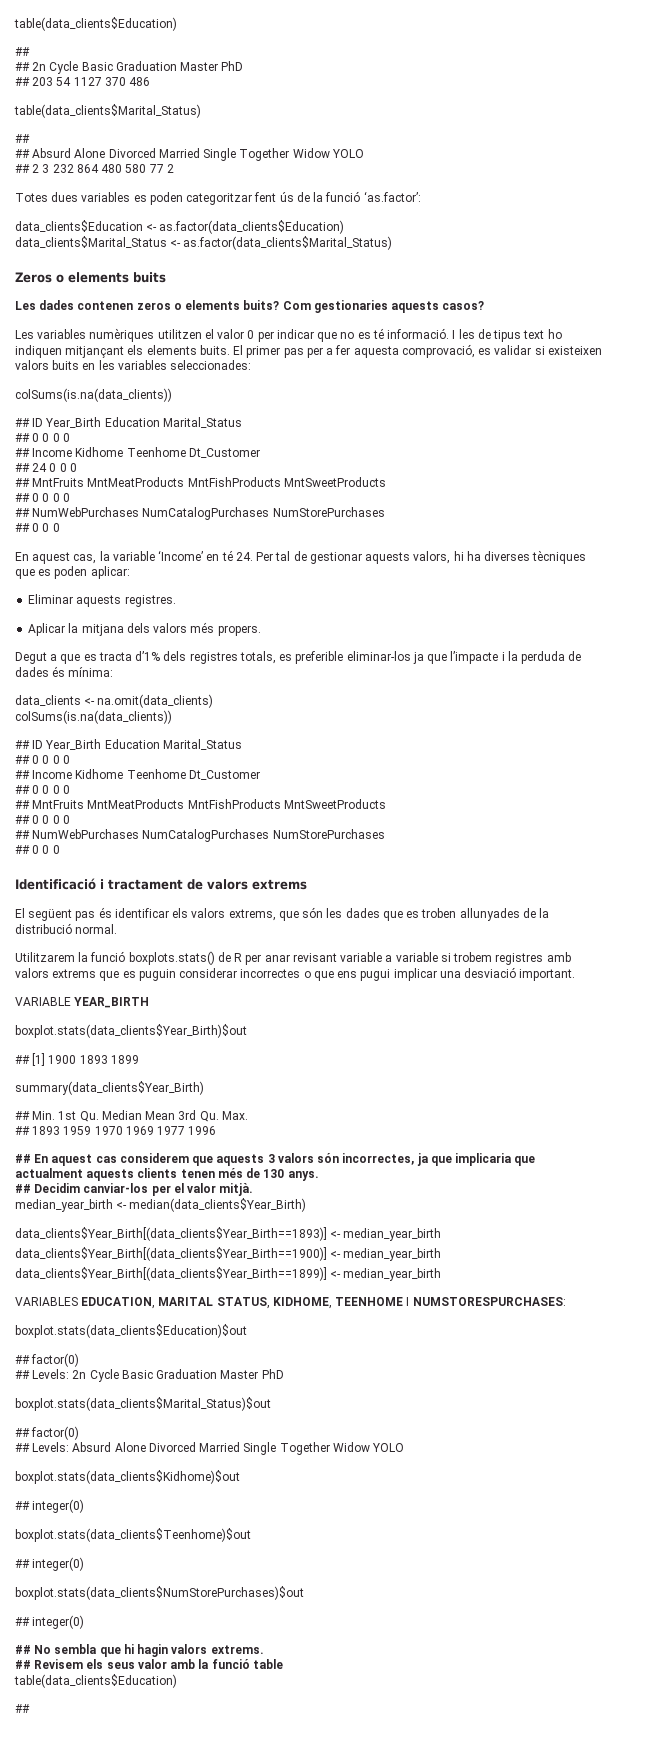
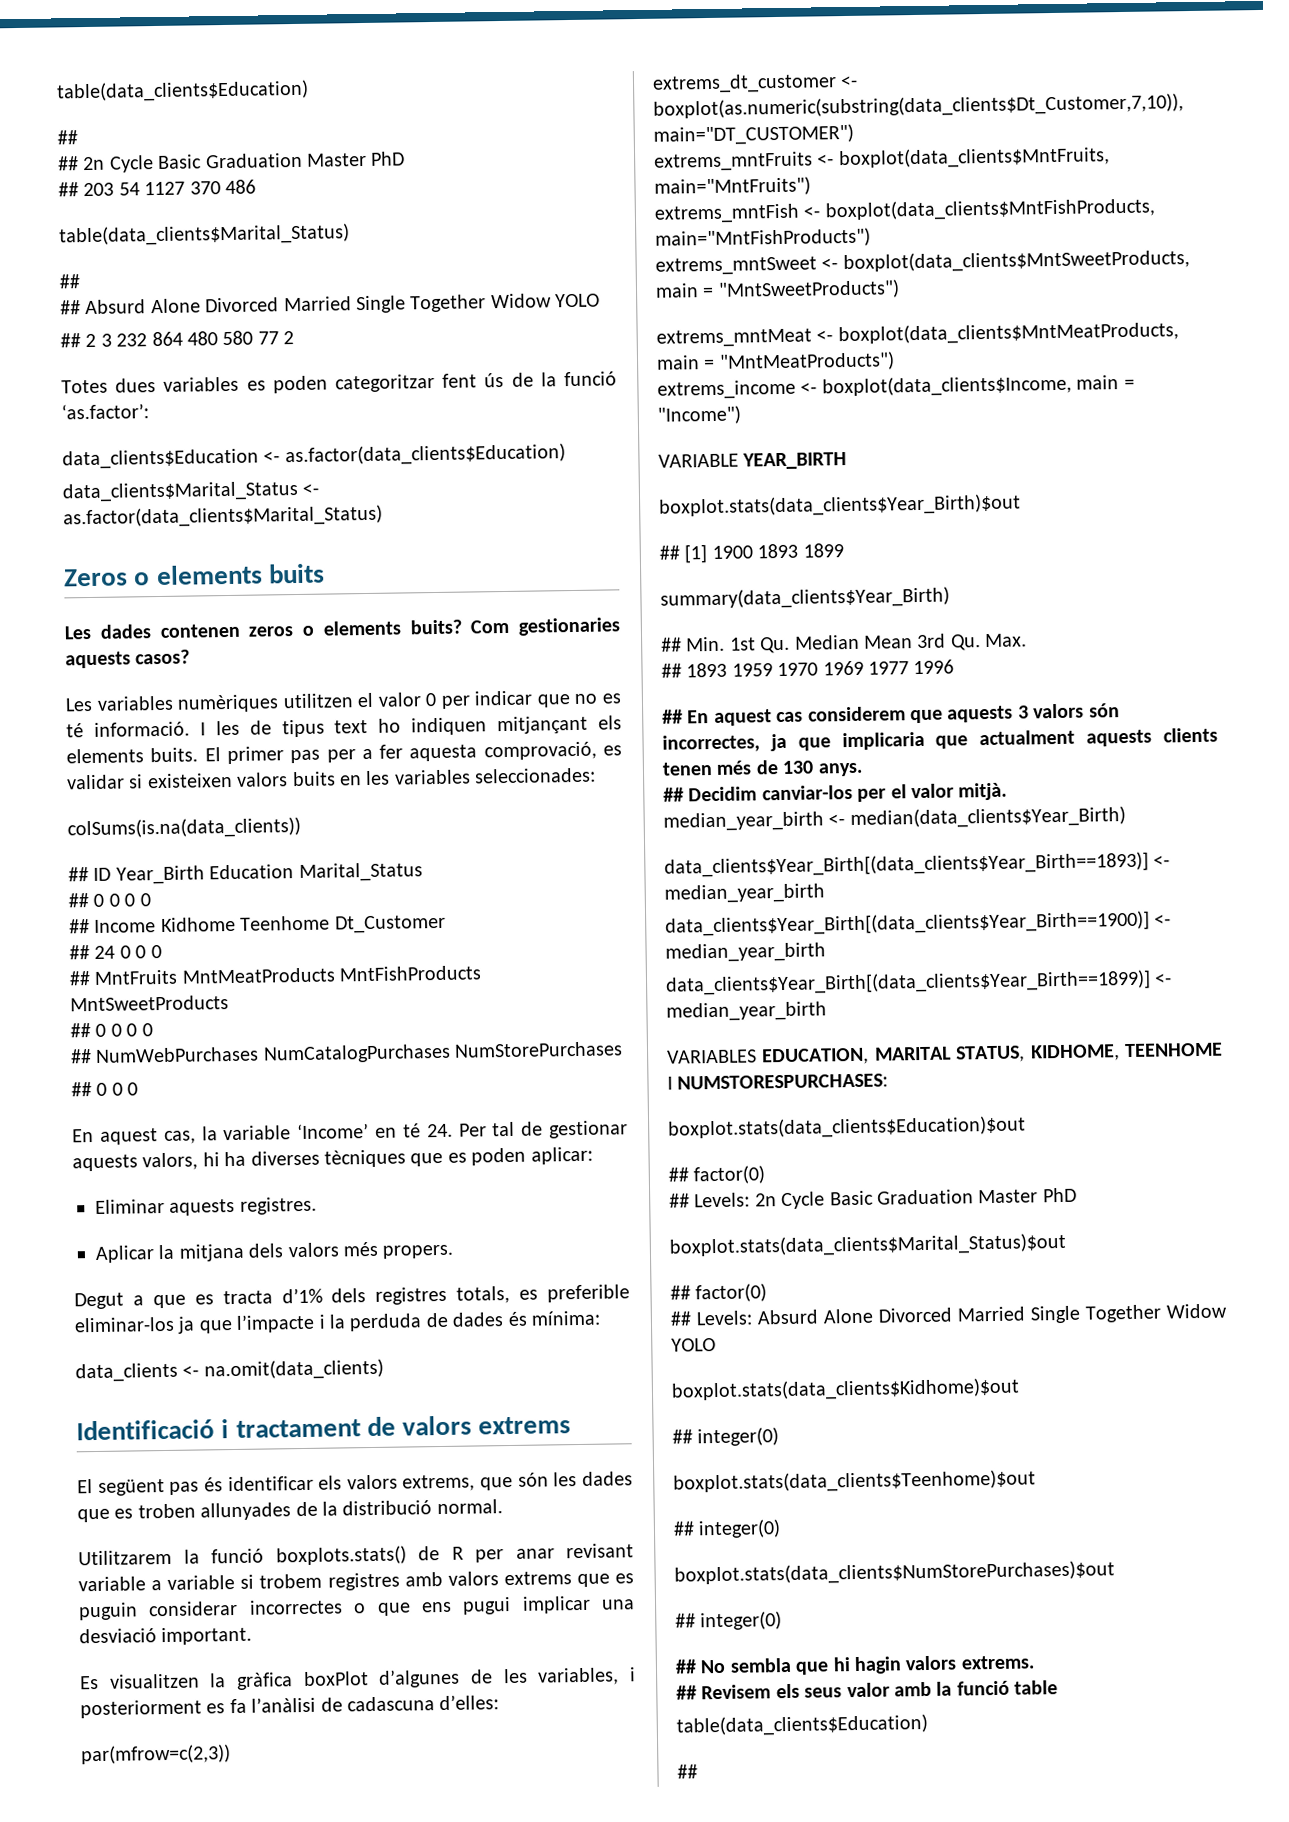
[15,710,172,724] [15,739,242,750] [15,755,70,764] [15,769,260,780] [15,785,70,794] [15,799,386,809] [15,815,70,824] [15,829,385,842] [15,845,60,854] // colSums(is.na(data_clients)) // ## ID Year_Birth Education Marital_Status // ## 0 0 0 0 // ## Income Kidhome Teenhome Dt_Customer // ## 0 0 0 0 // ## MntFruits MntMeatProducts MntFishProducts MntSweetProducts // ## 0 0 0 0 // ## NumWebPurchases NumCatalogPurchases NumStorePurchases // ## 0 0 0 -> (384, 1369) none
(576, 975) none -> [80,1667,636,1690] [80,1694,500,1719] [81,1744,231,1765] [652,73,859,94] [653,93,1184,120] [653,123,854,146] [654,146,1110,172] [654,176,811,197] [654,197,1155,224] [655,227,871,249] [655,249,1190,276] [655,279,900,300] [656,321,1179,348] [656,351,895,372] [657,374,1135,400] [657,405,741,425] // Es visualitzen la gràfica boxPlot d’algunes de les variables, i posteriorment es fa l’anàlisi de cadascuna d’elles: // par(mfrow=c(2,3)) // extrems_dt_customer <- boxplot(as.numeric(substring(data_clients$Dt_Customer,7,10)), main="DT_CUSTOMER") // extrems_mntFruits <- boxplot(data_clients$MntFruits, main="MntFruits") // extrems_mntFish <- boxplot(data_clients$MntFishProducts, main="MntFishProducts") // extrems_mntSweet <- boxplot(data_clients$MntSweetProducts, main = "MntSweetProducts") // extrems_mntMeat <- boxplot(data_clients$MntMeatProducts, main = "MntMeatProducts") // extrems_income <- boxplot(data_clients$Income, main = "Income")

